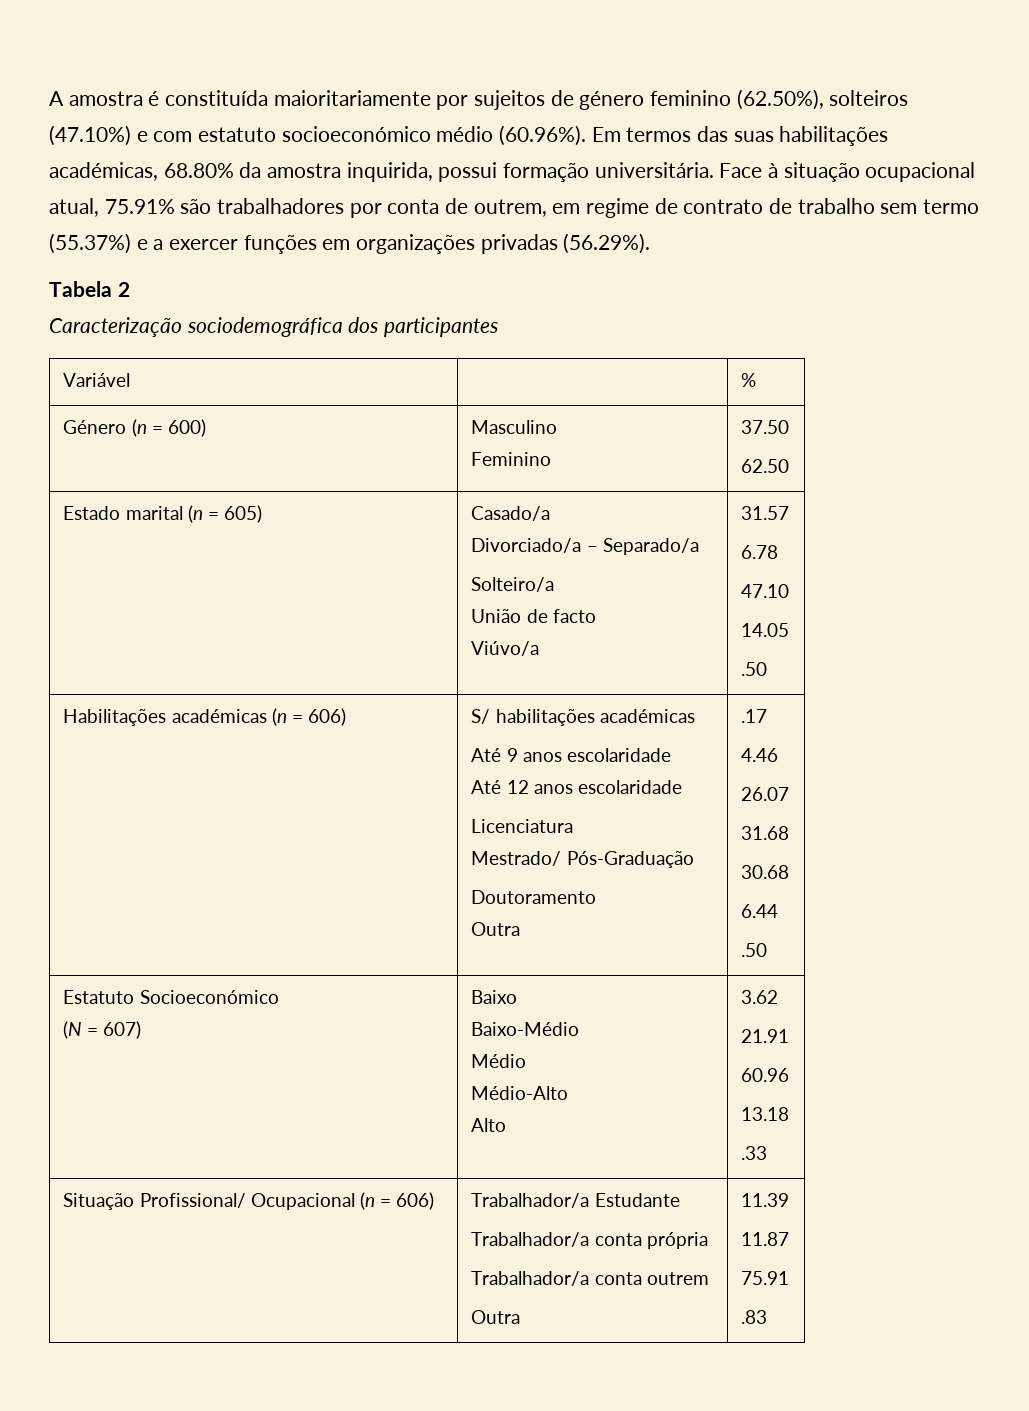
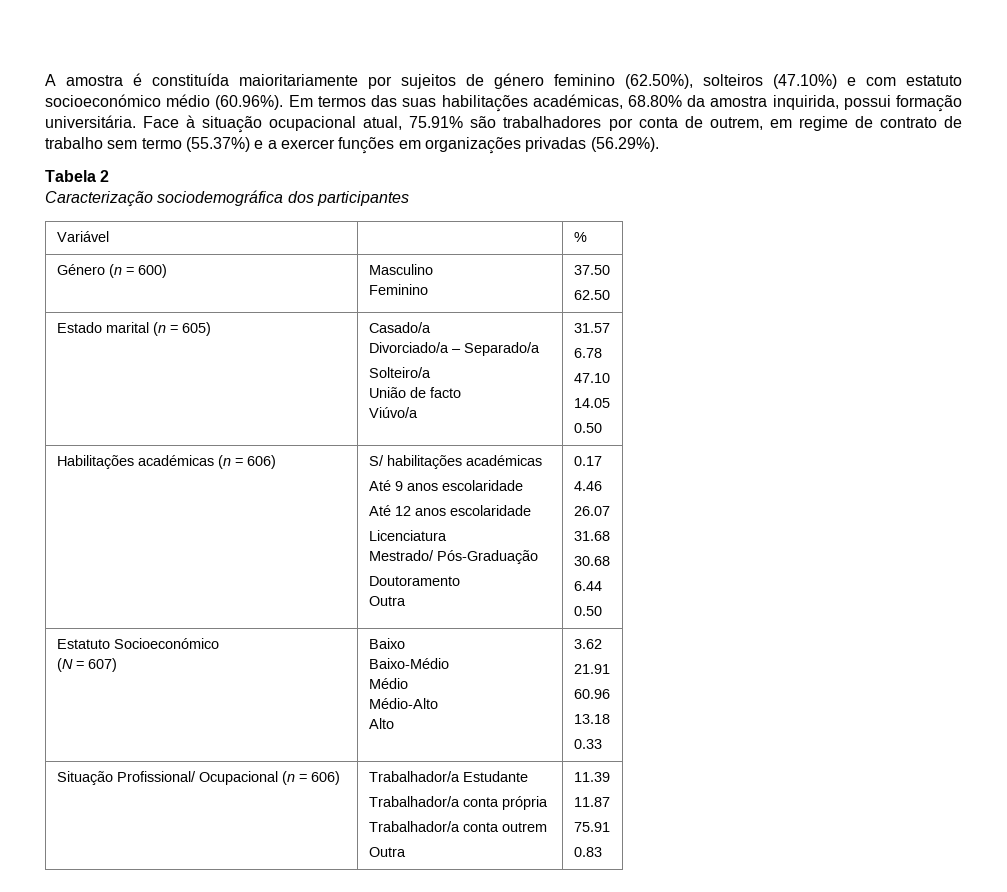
[741,662,768,676] .50 -> [573,423,602,433] 0.50
[741,709,768,723] .17 -> [573,456,602,466] 0.17
[741,943,768,957] .50 -> [573,606,602,616] 0.50
[741,1146,768,1160] .33 -> [573,739,602,749] 0.33
[741,1310,768,1324] .83 -> [573,847,602,857] 0.83

